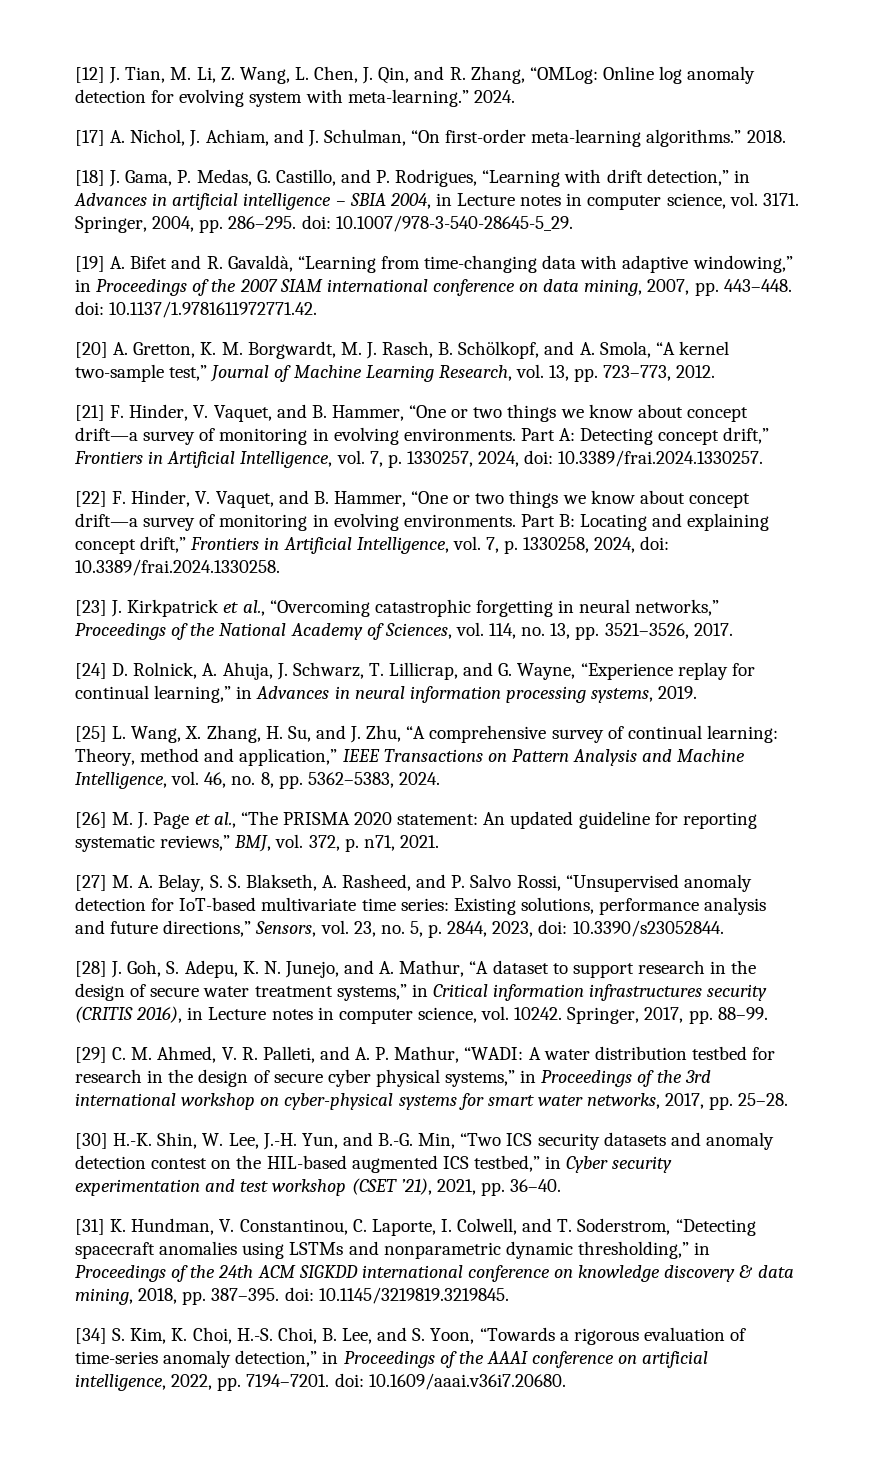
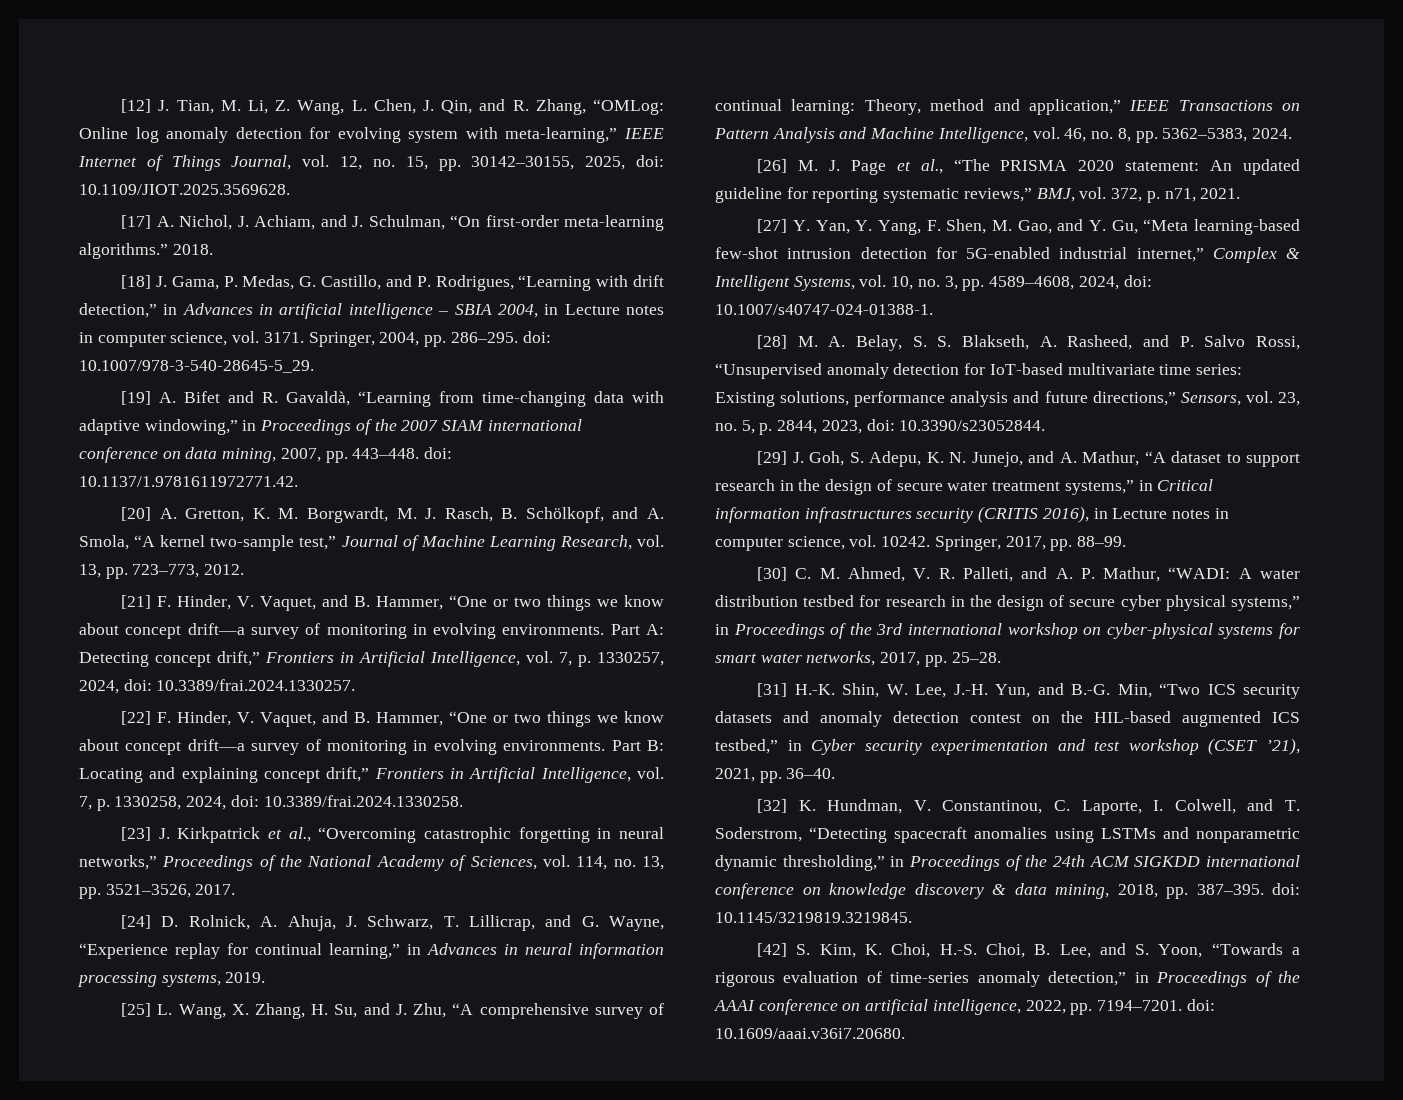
[347,89,515,107] meta-learning.” 2024. -> [505,127,664,143] [78,155,664,171] [79,184,290,195] meta-learning,” IEEE Internet of Things Journal, vol. 12, no. 15, pp. 30142–30155, 2025, doi: 10.1109/JIOT.2025.3569628.
(107, 883) none -> [792,219,1300,235] [715,247,1300,263] [714,275,1152,291] [715,304,933,315] [757,335,788,349] Y. Yan, Y. Yang, F. Shen, M. Gao, and Y. Gu, “Meta learning-based few-shot intrusion detection for 5G-enabled industrial internet,” Complex & Intelligent Systems, vol. 10, no. 3, pp. 4589–4608, 2024, doi: 10.1007/s40747-024-01388-1. // [28]
[75,961,107,977] [28] -> [757,451,788,465] [29]
[75,1047,107,1063] [29] -> [757,567,788,581] [30]
[75,1133,108,1149] [30] -> [757,683,788,697] [31]
[75,1219,105,1235] [31] -> [757,799,788,813] [32]
[75,1328,107,1344] [34] -> [757,943,788,957] [42]

